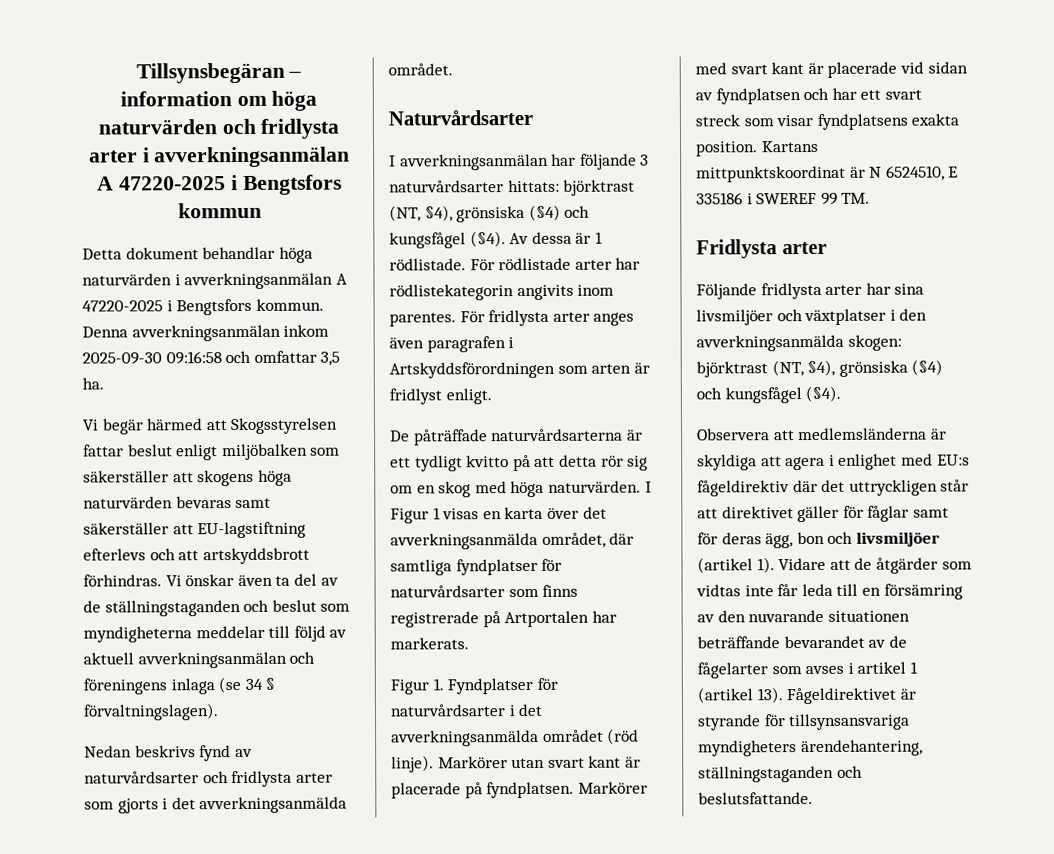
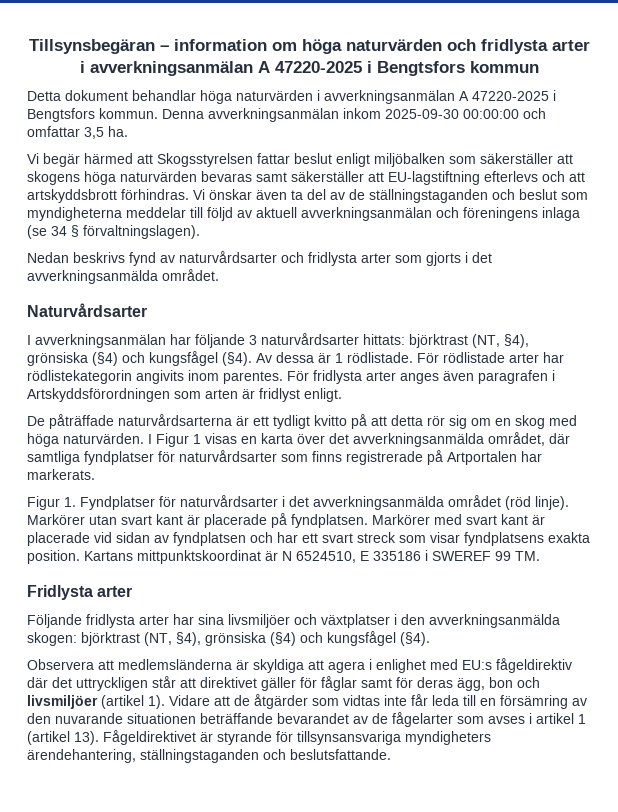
[165,351,222,365] 09:16:58 -> [463,109,519,119] 00:00:00

